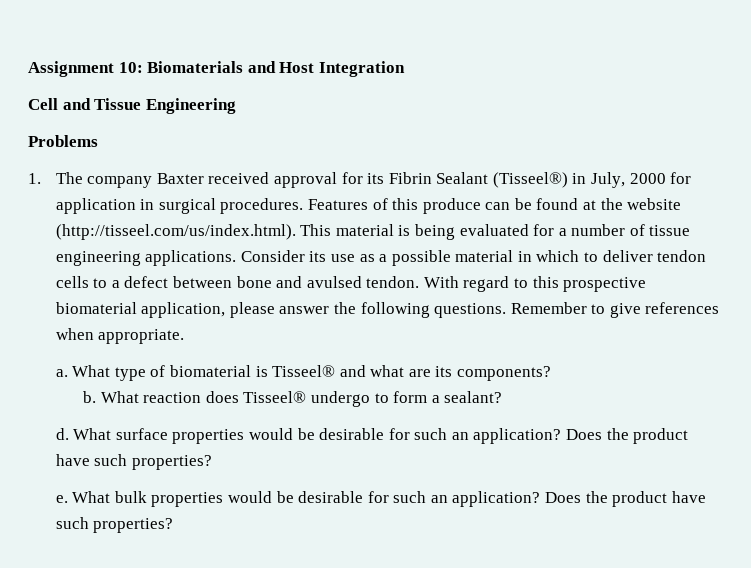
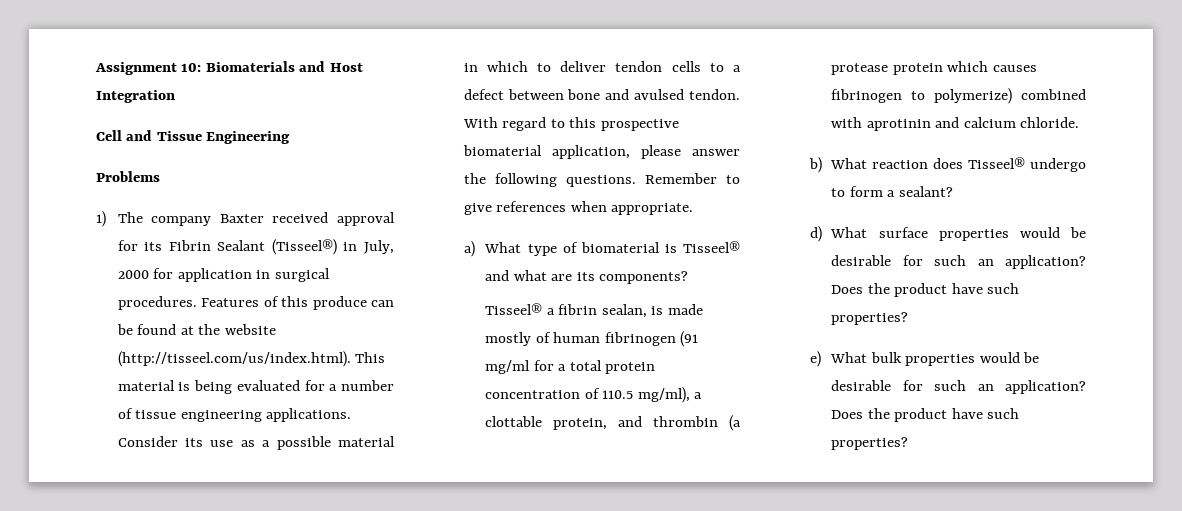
[28,173,41,184] 1. -> [96,211,106,227] 1)
[55,369,68,377] a. -> [463,241,475,257] a)
[83,391,97,403] b. -> [485,303,703,318] [485,331,699,347] [485,360,656,374] [485,387,703,403] [485,415,741,431] [831,61,1037,75] [831,88,1086,104] [831,117,1080,131] [808,157,822,173] Tisseel® a fibrin sealan, is made mostly of human fibrinogen (91 mg/ml for a total protein concentration of 110.5 mg/ml), a clottable protein, and thrombin (a protease protein which causes fibrinogen to polymerize) combined with aprotinin and calcium chloride. // b)
[55,428,69,440] d. -> [809,226,822,242] d)
[55,495,68,503] e. -> [809,351,821,367] e)

